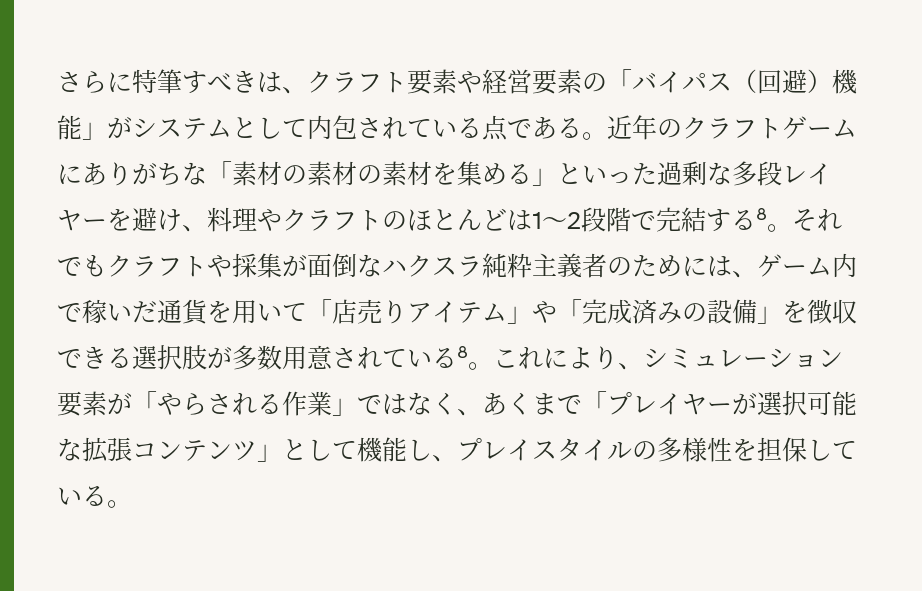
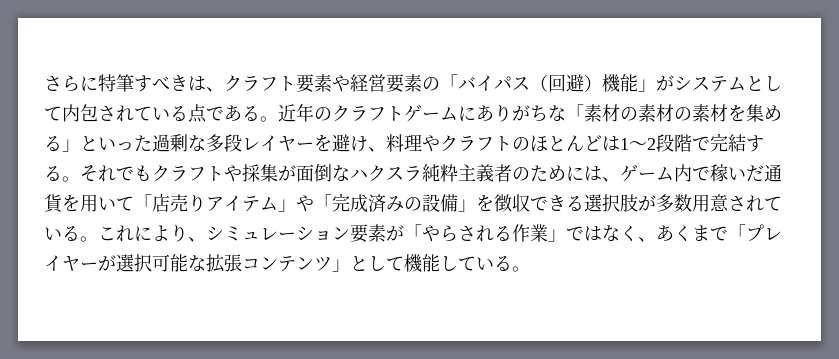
[756,208,767,220] 8 -> (62, 173) none
[457,346,468,358] 8 -> (80, 233) none
[432,437,832,462] 、プレイスタイルの多様性を担保し -> (458, 263) none

